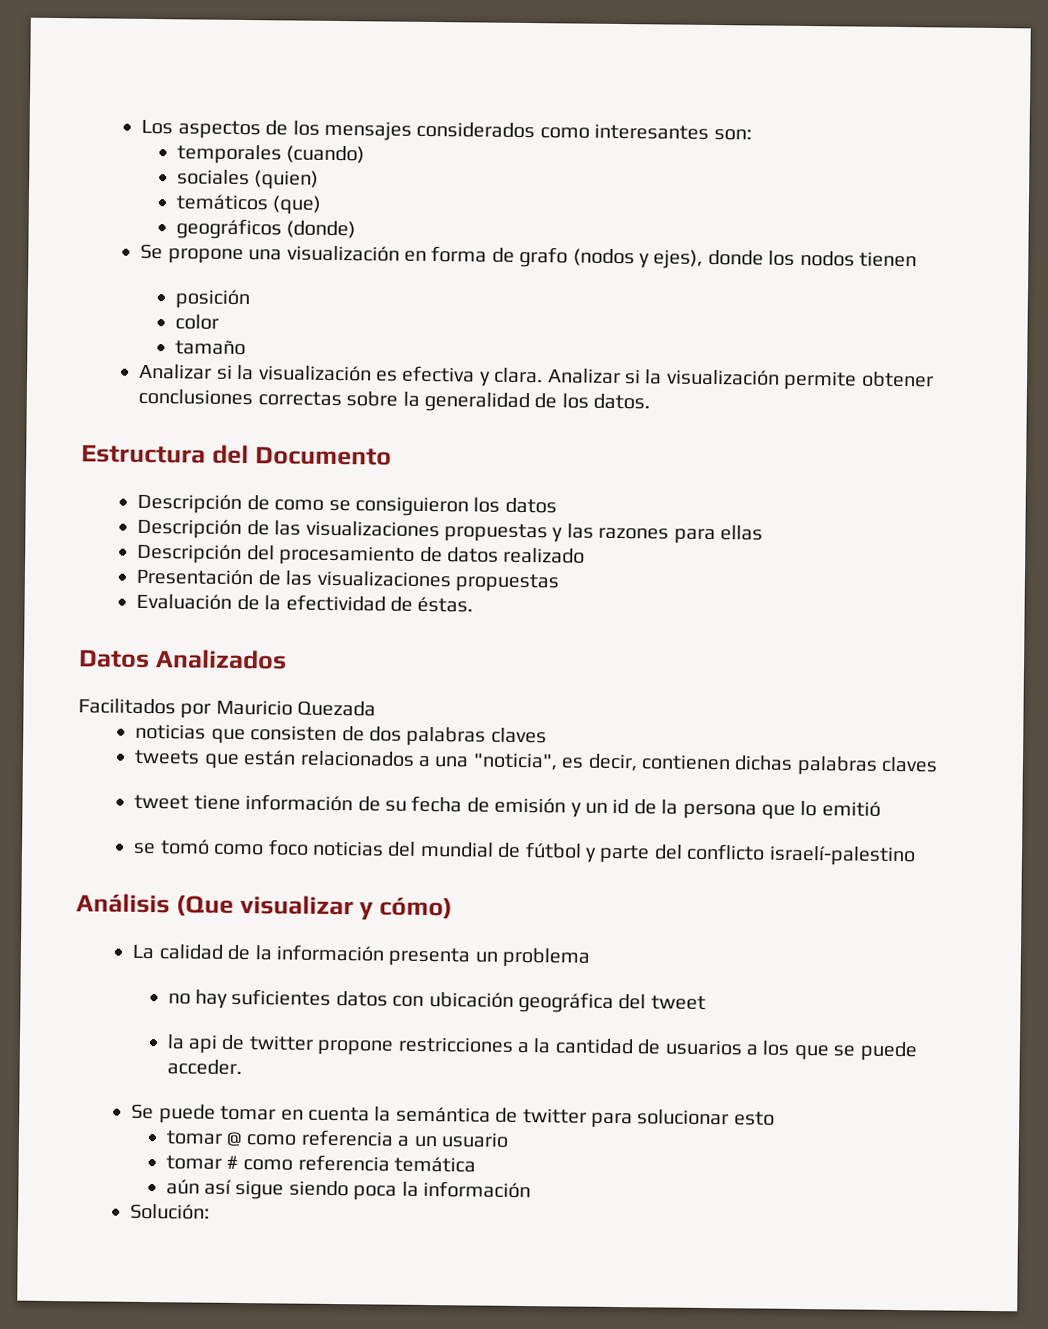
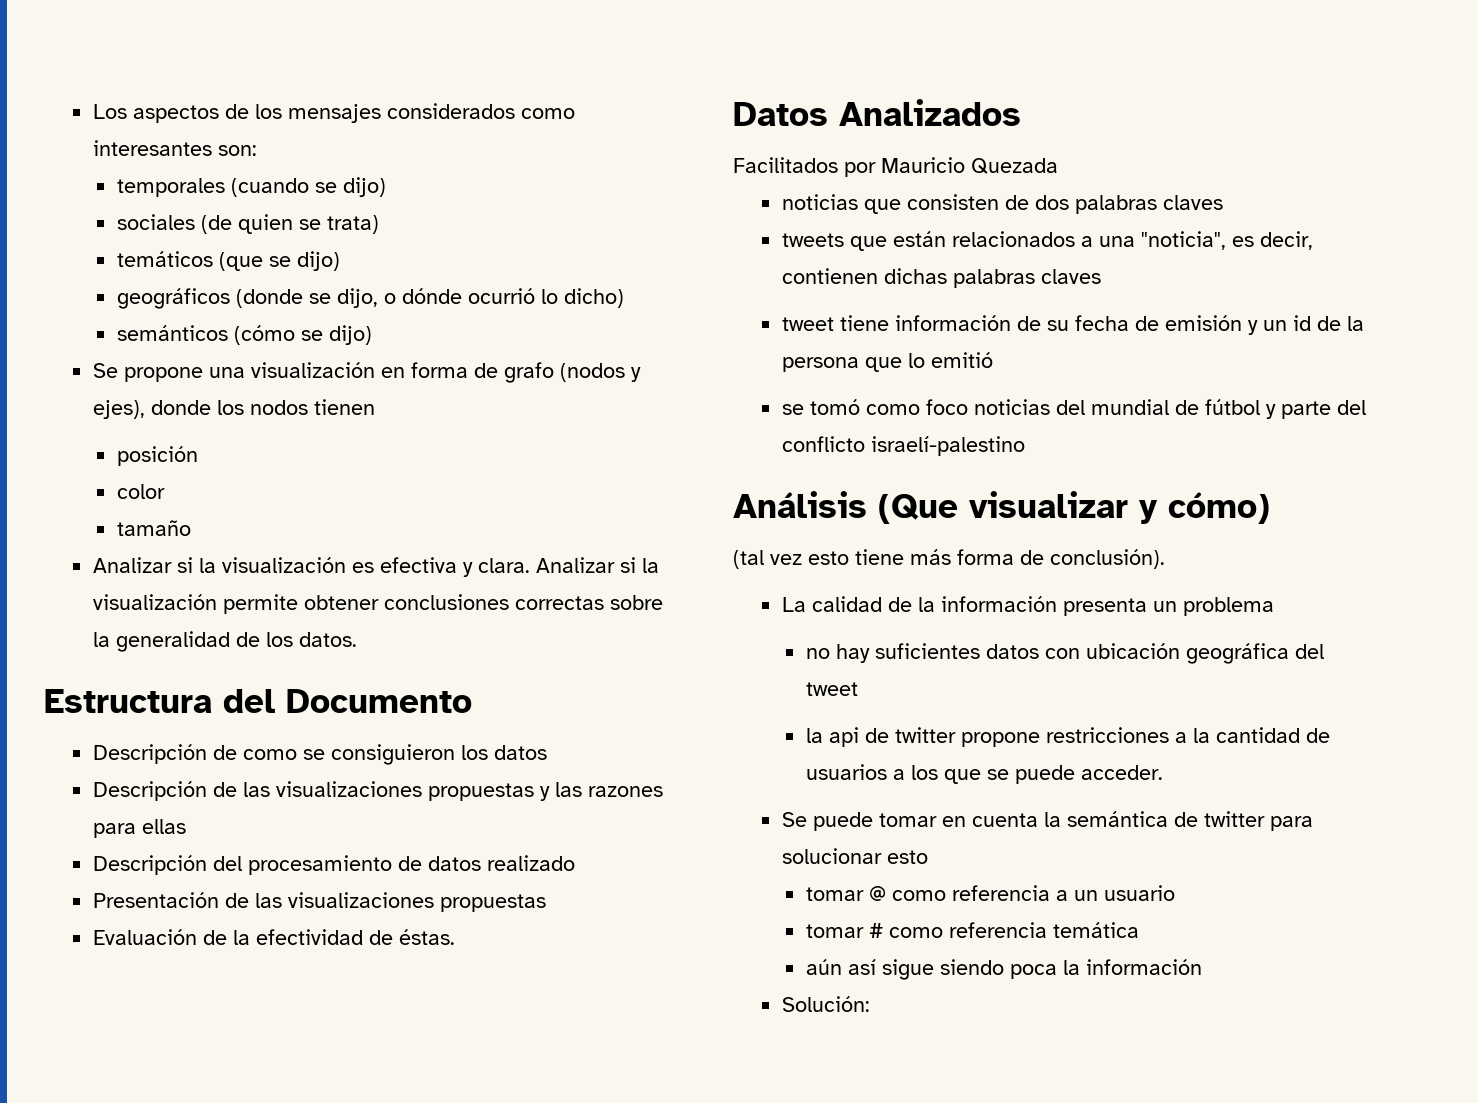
[286,145,366,164] [176,169,320,190] [175,194,322,215] [175,218,357,240] (cuando) // sociales (quien) // temáticos (que) // geográficos (donde) -> [231,177,387,197] [117,214,380,234] [117,251,341,271] [117,288,625,309] [117,325,373,345] (cuando se dijo) // sociales (de quien se trata) // temáticos (que se dijo) // geográficos (donde se dijo, o dónde ocurrió lo dicho) // semánticos (cómo se dijo)
(453, 908) none -> [733,549,1165,569] // (tal vez esto tiene más forma de conclusión).

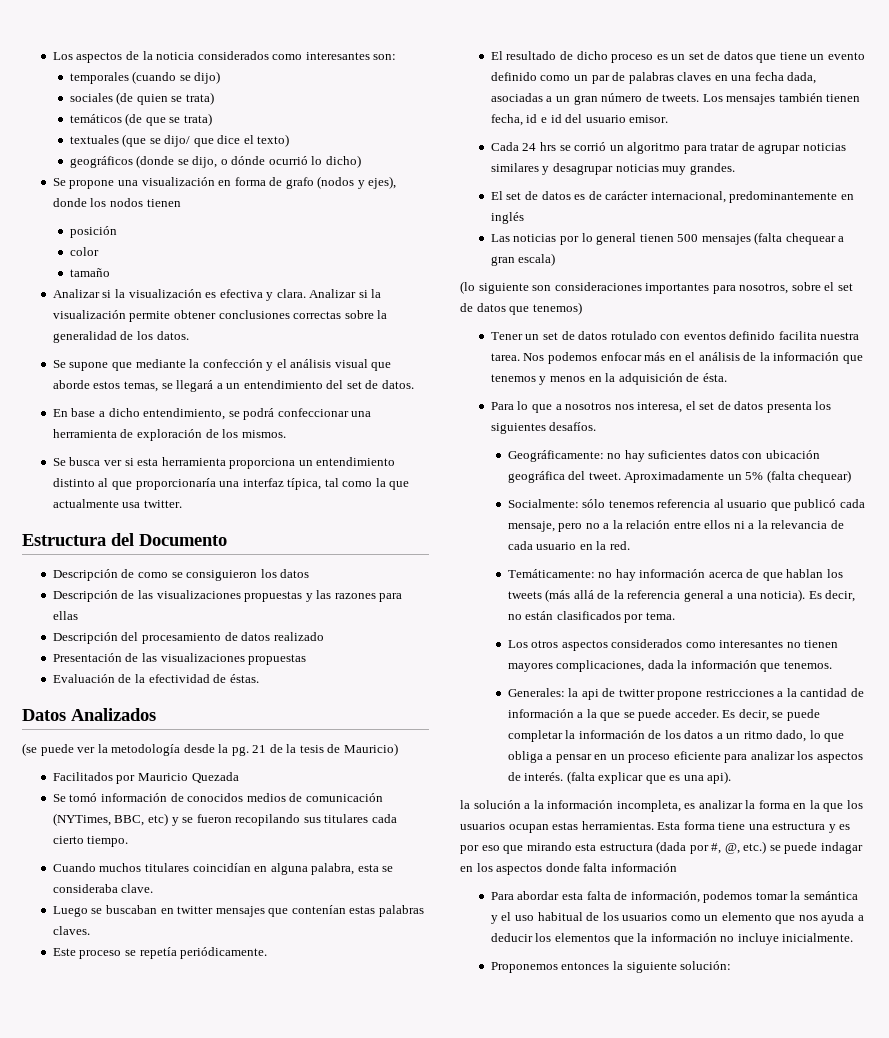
[254,104,381,123] los mensajes -> [142,51,195,60] la noticia
[219,251,341,271] (que se dijo) -> [125,113,212,126] [69,134,290,147] (de que se trata) // textuales (que se dijo/ que dice el texto)
[117,325,373,345] // semánticos (cómo se dijo) -> (361, 161) none
(357, 639) none -> [52,359,392,371] [52,380,414,392] [52,408,372,420] [52,429,286,441] [52,457,396,469] [52,478,410,490] [52,499,182,508] // Se supone que mediante la confección y el análisis visual que aborde estos temas, se llegará a un entendimiento del set de datos. // En base a dicho entendimiento, se podrá confeccionar una herramienta de exploración de los mismos. // Se busca ver si esta herramienta proporciona un entendimiento distinto al que proporcionaría una interfaz típica, tal como la que actualmente usa twitter.
[733,157,1058,177] [781,194,1223,214] [781,231,1313,251] [781,268,1101,288] [781,315,1364,335] [781,352,993,372] [781,399,1366,419] [781,436,1025,456] [733,491,1270,524] [733,549,1165,569] [781,596,1274,616] Facilitados por Mauricio Quezada // noticias que consisten de dos palabras claves // tweets que están relacionados a una "noticia", es decir, contienen dichas palabras claves // tweet tiene información de su fecha de emisión y un id de la persona que lo emitió // se tomó como foco noticias del mundial de fútbol y parte del conflicto israelí-palestino // Análisis (Que visualizar y cómo) // (tal vez esto tiene más forma de conclusión). // La calidad de la información presenta un problema // -> [22,743,398,756] [52,772,239,784] [52,793,383,802] [52,813,397,826] [52,836,129,847] [52,863,394,875] [52,884,154,893] [52,905,424,917] [52,926,90,935] [52,947,268,959] [490,51,865,63] [490,72,817,84] [490,93,861,105] [490,114,669,126] [490,142,846,154] [490,163,735,175] [490,191,854,203] [490,212,524,224] [490,232,845,245] [490,253,556,266] [460,281,853,294] [460,302,582,315] [490,331,860,340] [490,352,863,364] [490,373,727,385] [490,401,832,413] [490,422,597,434] [507,450,604,462] (se puede ver la metodología desde la pg. 21 de la tesis de Mauricio) // Facilitados por Mauricio Quezada // Se tomó información de conocidos medios de comunicación (NYTimes, BBC, etc) y se fueron recopilando sus titulares cada cierto tiempo. // Cuando muchos titulares coincidían en alguna palabra, esta se consideraba clave. // Luego se buscaban en twitter mensajes que contenían estas palabras claves. // Este proceso se repetía periódicamente. // El resultado de dicho proceso es un set de datos que tiene un evento definido como un par de palabras claves en una fecha dada, asociadas a un gran número de tweets. Los mensajes también tienen fecha, id e id del usuario emisor. // Cada 24 hrs se corrió un algoritmo para tratar de agrupar noticias similares y desagrupar noticias muy grandes. // El set de datos es de carácter internacional, predominantemente en inglés // Las noticias por lo general tienen 500 mensajes (falta chequear a gran escala) // (lo siguiente son consideraciones importantes para nosotros, sobre el set de datos que tenemos) // Tener un set de datos rotulado con eventos definido facilita nuestra tarea. Nos podemos enfocar más en el análisis de la información que tenemos y menos en la adquisición de ésta. // Para lo que a nosotros nos interesa, el set de datos presenta los siguientes desafíos. // Geográficamente:
[806,682,859,696] tweet // -> [588,470,852,483] [507,499,865,511] [507,520,844,532] [507,541,630,550] [507,569,843,581] [507,589,856,602] [507,611,675,623] [507,639,839,651] [507,660,832,672] [507,688,565,697] tweet. Aproximadamente un 5% (falta chequear) // Socialmente: sólo tenemos referencia al usuario que publicó cada mensaje, pero no a la relación entre ellos ni a la relevancia de cada usuario en la red. // Temáticamente: no hay información acerca de que hablan los tweets (más allá de la referencia general a una noticia). Es decir, no están clasificados por tema. // Los otros aspectos considerados como interesantes no tienen mayores complicaciones, dada la información que tenemos. // Generales:
[806,764,939,780] usuarios a los -> [507,709,597,718] información a la
[781,811,1313,831] [781,848,928,864] [806,885,1176,901] [806,922,1140,938] [806,959,1203,980] [781,996,870,1012] // Se puede tomar en cuenta la semántica de twitter para solucionar esto // tomar @ como referencia a un usuario // tomar # como referencia temática // aún así sigue siendo poca la información // Solución: -> [722,709,820,721] [507,730,845,742] [507,751,863,763] [507,771,732,784] [460,800,863,812] [460,821,851,833] [460,841,863,854] [460,863,677,875] [490,891,858,903] [490,912,864,924] [490,933,854,945] [490,961,732,973] Es decir, se puede completar la información de los datos a un ritmo dado, lo que obliga a pensar en un proceso eficiente para analizar los aspectos de interés. (falta explicar que es una api). // la solución a la información incompleta, es analizar la forma en la que los usuarios ocupan estas herramientas. Esta forma tiene una estructura y es por eso que mirando esta estructura (dada por #, @, etc.) se puede indagar en los aspectos donde falta información // Para abordar esta falta de información, podemos tomar la semántica y el uso habitual de los usuarios como un elemento que nos ayuda a deducir los elementos que la información no incluye inicialmente. // Proponemos entonces la siguiente solución:

